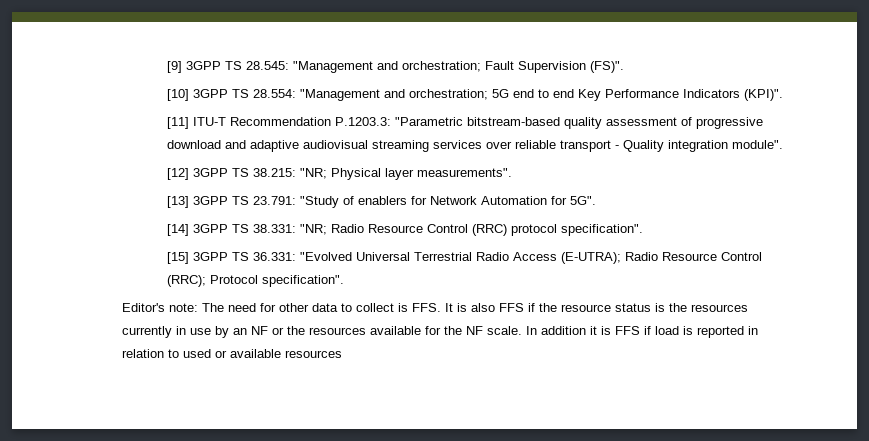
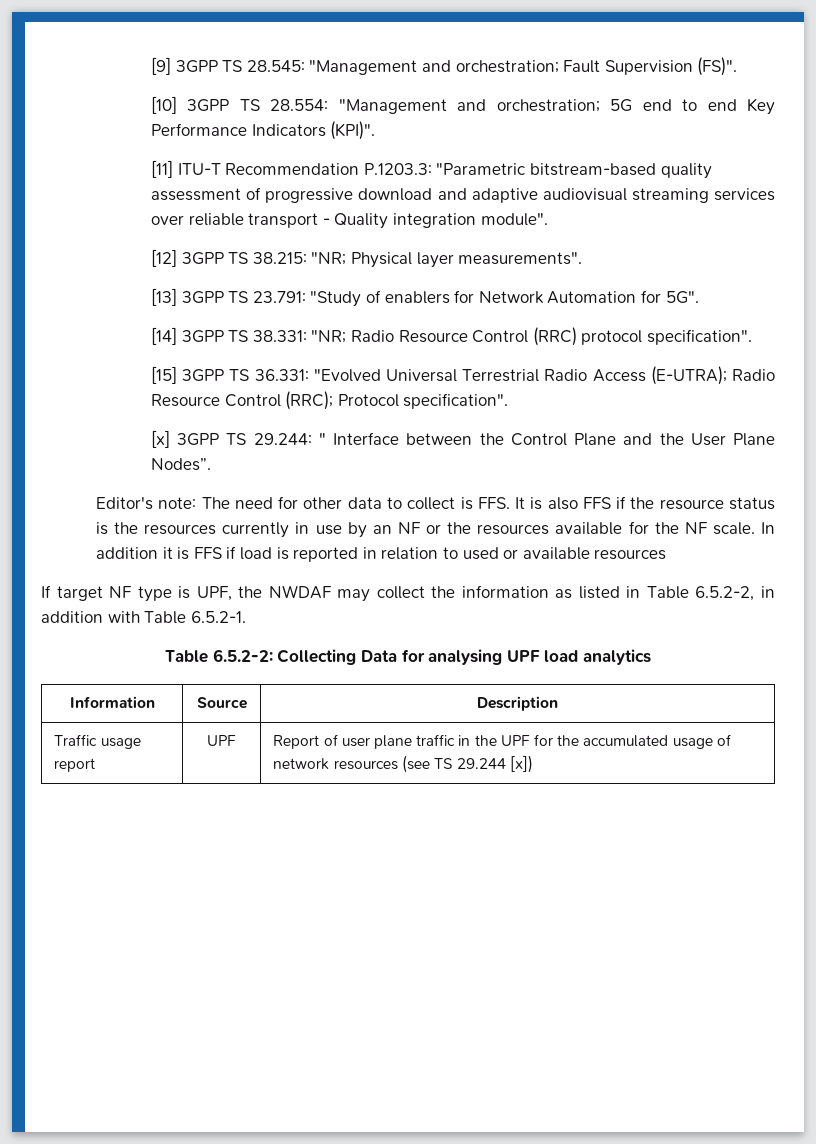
(345, 281) none -> [151,430,775,448] [151,458,212,471] // [x] 3GPP TS 29.244: " Interface between the Control Plane and the User Plane Nodes”.
(343, 354) none -> [41,585,775,602] [41,611,246,624] [165,649,651,665] [69,696,155,708] [196,697,247,709] [477,696,558,711] [54,734,141,749] [54,758,96,772] [207,735,236,746] [273,734,731,749] [273,755,534,773] // If target NF type is UPF, the NWDAF may collect the information as listed in Table 6.5.2-2, in addition with Table 6.5.2-1. // Table 6.5.2-2: Collecting Data for analysing UPF load analytics // Information | Source | Description // Traffic usage report | UPF | Report of user plane traffic in the UPF for the accumulated usage of network resources (see TS 29.244 [x])

